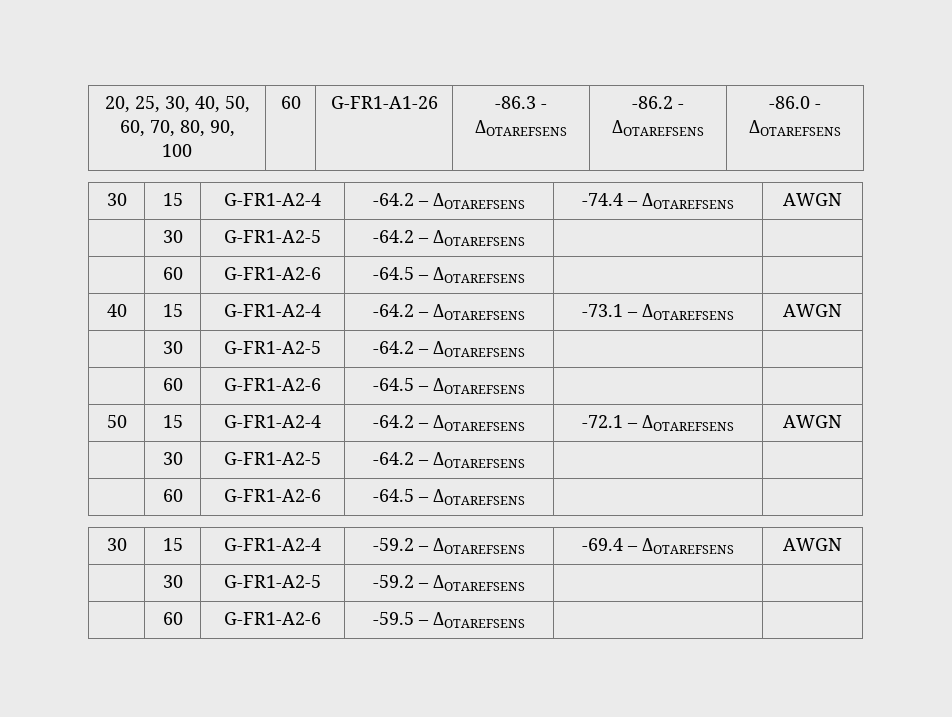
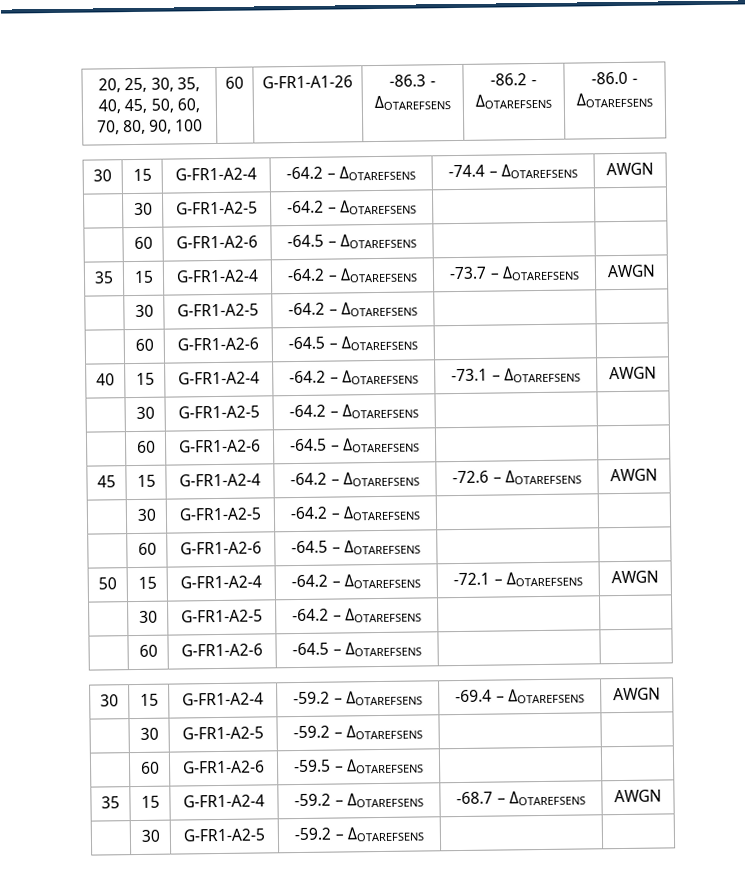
[194,96,220,113] 40, -> [176,77,200,92] [98,98,148,114] 35, 40, 45,
(525, 275) none -> [94,271,114,284] [133,270,154,284] [176,269,259,283] [287,267,418,283] [449,265,580,281] [607,264,656,278] [134,304,154,318] [177,303,259,317] [288,301,418,317] [134,338,154,352] [177,337,259,351] [288,335,418,351] // 35 | 15 | G-FR1-A2-4 | -64.2 – ΔOTAREFSENS | -73.7 – ΔOTAREFSENS | AWGN // | 30 | G-FR1-A2-5 | -64.2 – ΔOTAREFSENS | | // | 60 | G-FR1-A2-6 | -64.5 – ΔOTAREFSENS | |
(525, 386) none -> [97,475,116,488] [136,474,156,487] [179,473,261,487] [290,471,420,487] [452,469,582,485] [610,468,658,482] [136,508,157,521] [179,507,262,521] [290,505,421,521] [137,542,157,555] [180,541,262,555] [291,539,421,555] // 45 | 15 | G-FR1-A2-4 | -64.2 – ΔOTAREFSENS | -72.6 – ΔOTAREFSENS | AWGN // | 30 | G-FR1-A2-5 | -64.2 – ΔOTAREFSENS | | // | 60 | G-FR1-A2-6 | -64.5 – ΔOTAREFSENS | |
(525, 620) none -> [101,796,120,809] [140,795,160,808] [183,794,265,808] [294,792,424,808] [456,790,586,806] [614,789,662,803] [140,829,160,842] [183,828,265,842] [294,826,424,842] // 35 | 15 | G-FR1-A2-4 | -59.2 – ΔOTAREFSENS | -68.7 – ΔOTAREFSENS | AWGN // | 30 | G-FR1-A2-5 | -59.2 – ΔOTAREFSENS | |

